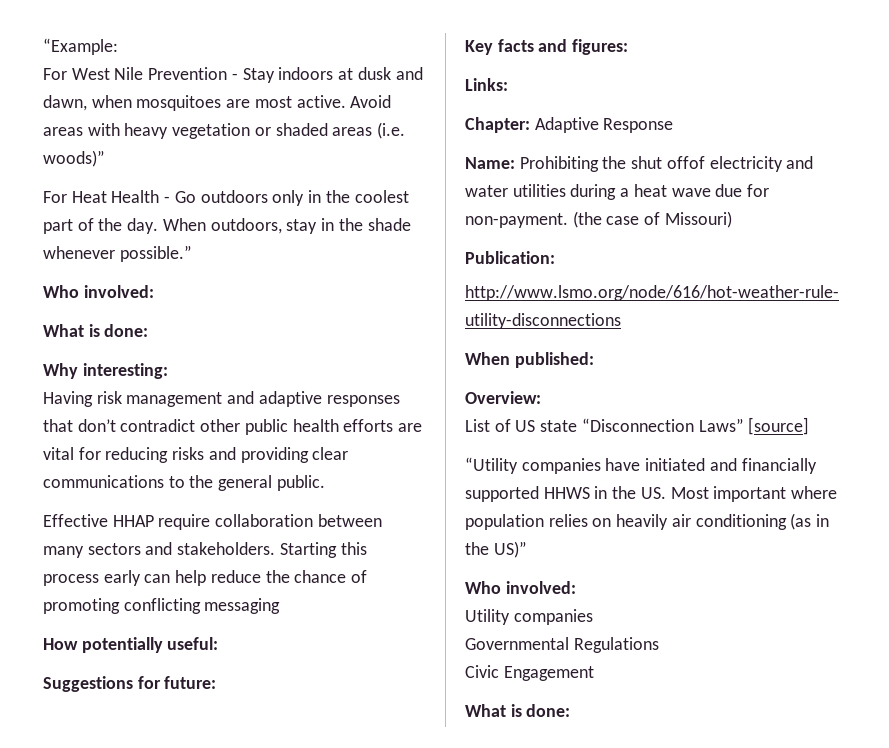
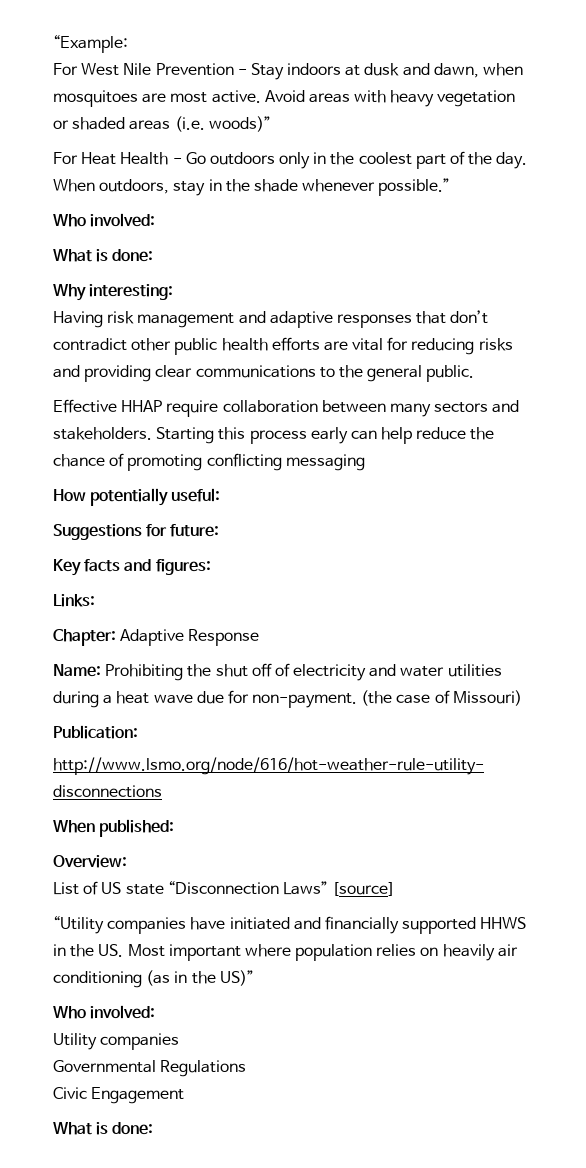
[666,156,705,169] offof -> [251,663,290,677] off of

